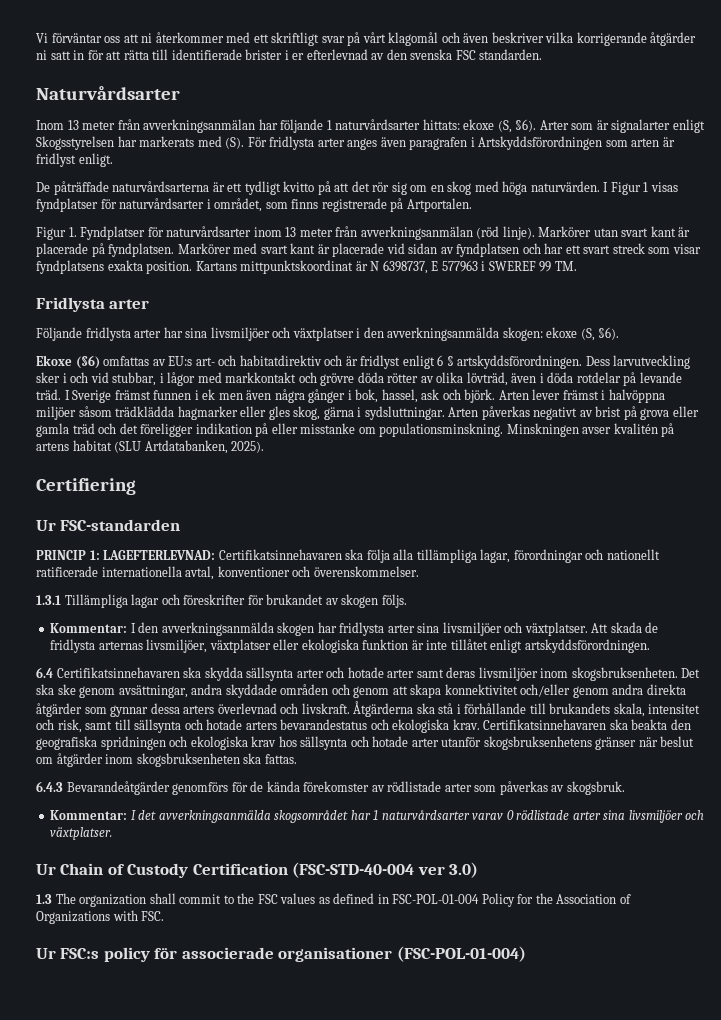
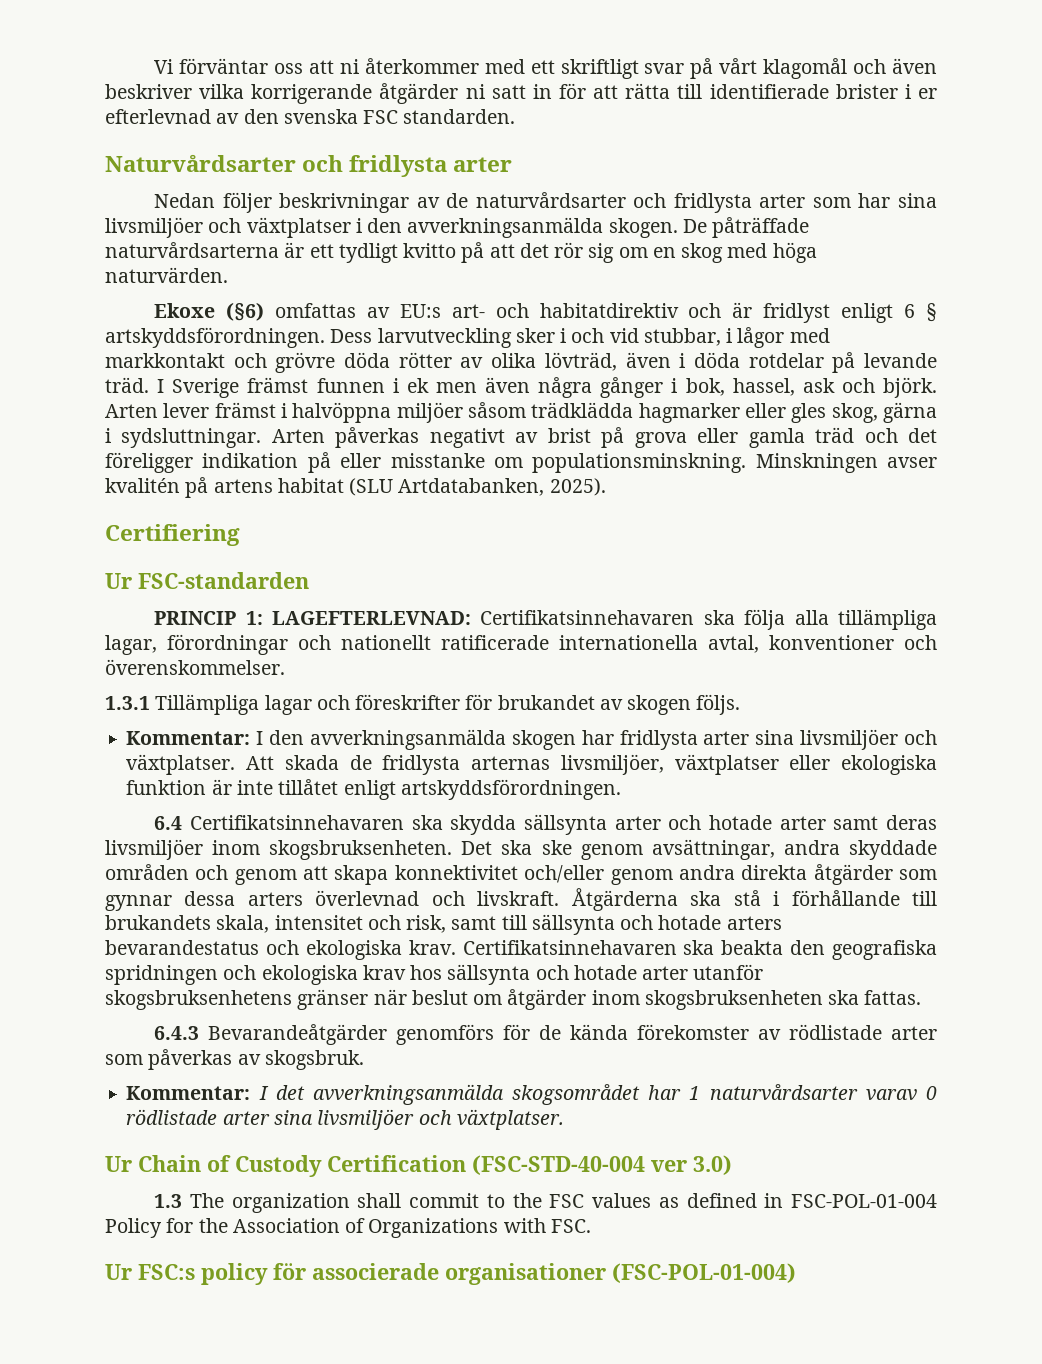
[36,119,705,133] [36,136,675,150] [36,153,113,167] // Inom 13 meter från avverkningsanmälan har följande 1 naturvårdsarter hittats: ekoxe (S, §6). Arter som är signalarter enligt Skogsstyrelsen har markerats med (S). För fridlysta arter anges även paragrafen i Artskyddsförordningen som arten är fridlyst enligt. // -> [302,155,513,177] [154,192,937,213] [105,217,678,238] och fridlysta arter // Nedan följer beskrivningar av de naturvårdsarter och fridlysta arter som har sina livsmiljöer och växtplatser i den avverkningsanmälda skogen.
[603,182,678,195] [36,198,472,212] [36,226,691,240] [36,243,701,257] [36,260,577,274] [36,297,150,312] [36,327,620,341] I Figur 1 visas fyndplatser för naturvårdsarter i området, som finns registrerade på Artportalen. // Figur 1. Fyndplatser för naturvårdsarter inom 13 meter från avverkningsanmälan (röd linje). Markörer utan svart kant är placerade på fyndplatsen. Markörer med svart kant är placerade vid sidan av fyndplatsen och har ett svart streck som visar fyndplatsens exakta position. Kartans mittpunktskoordinat är N 6398737, E 577963 i SWEREF 99 TM. // Fridlysta arter // Följande fridlysta arter har sina livsmiljöer och växtplatser i den avverkningsanmälda skogen: ekoxe (S, §6). -> (228, 275) none

